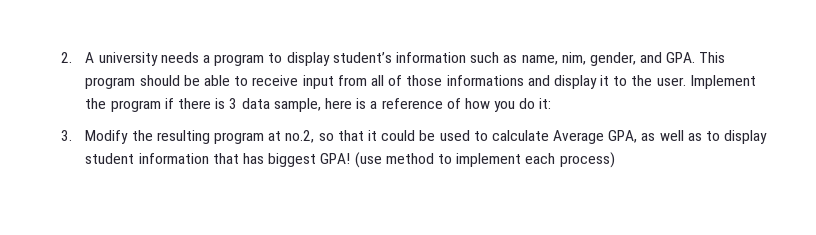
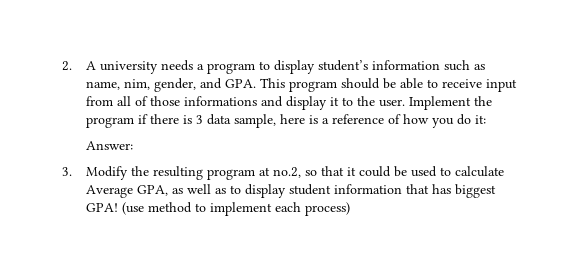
(552, 103) none -> [85,141,133,150] // Answer:

